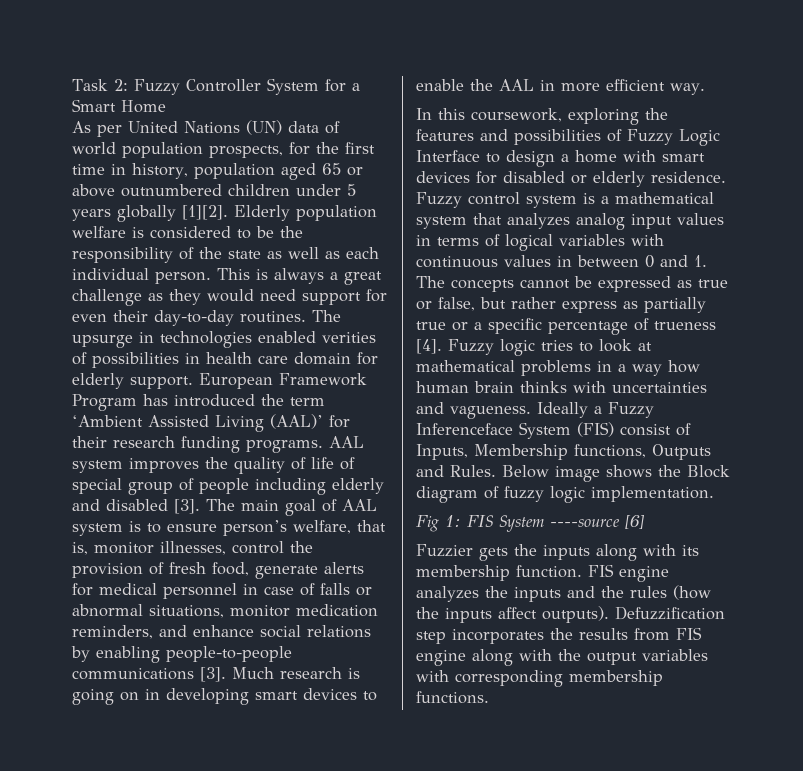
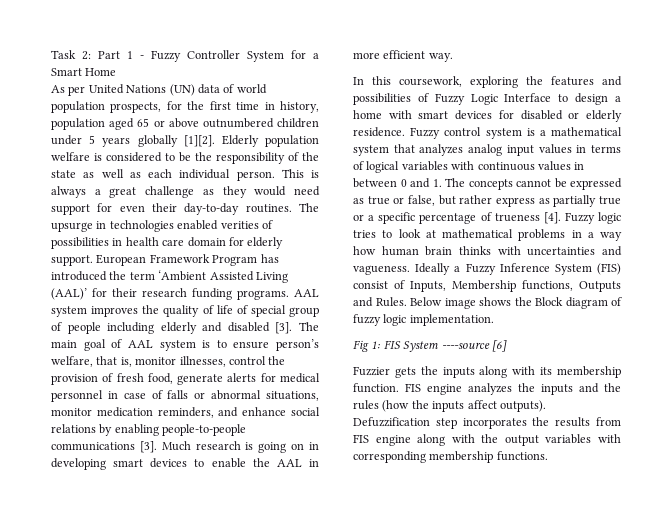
(128, 85) none -> [98,51,144,59] Part 1 -
[416,423,513,435] Inferenceface -> [499,263,550,272] Inference

